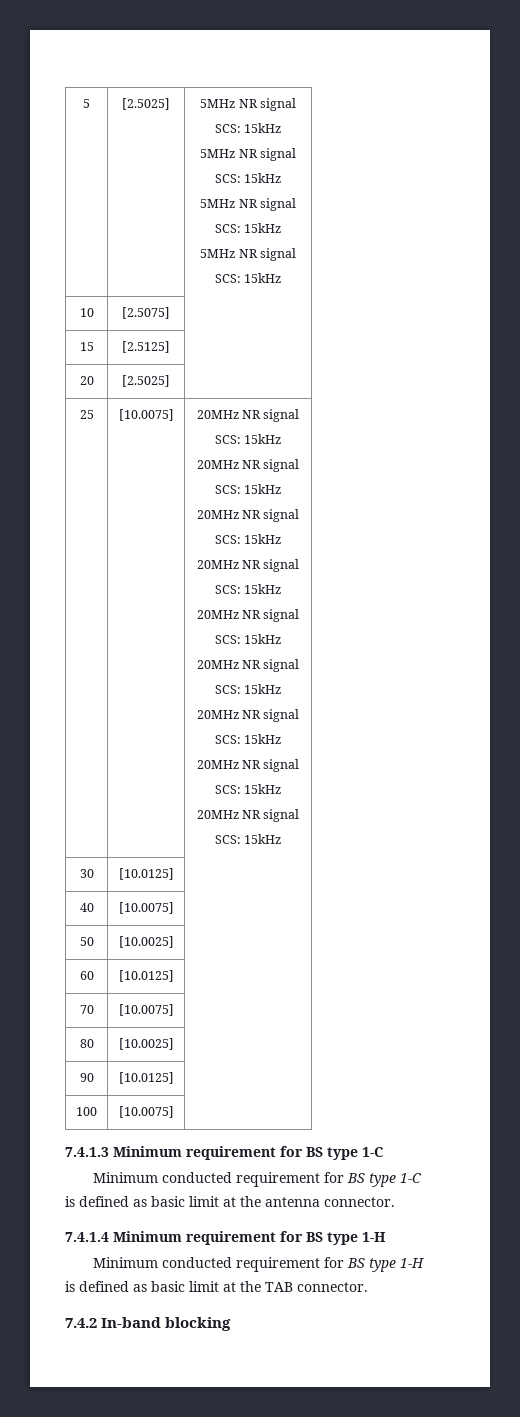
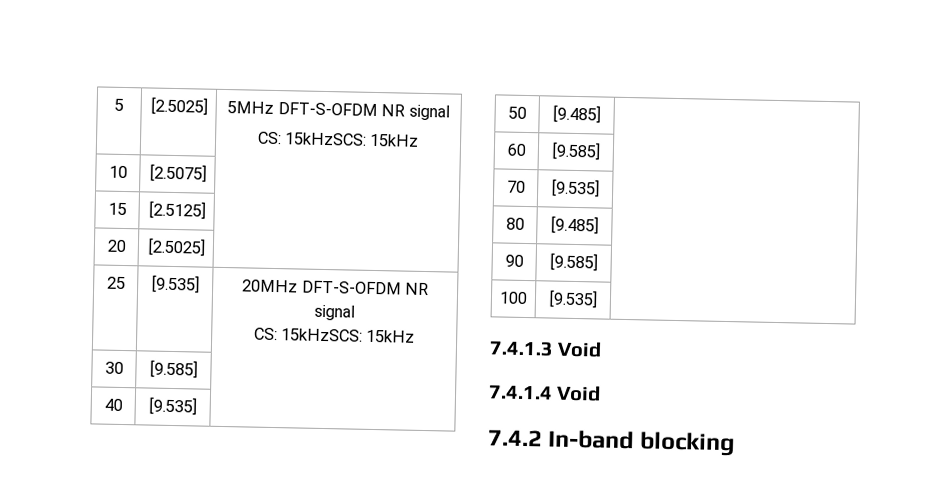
[238,98,296,111] [214,123,282,133] [200,148,296,161] [214,173,282,183] [200,198,296,211] [214,223,282,233] [200,248,296,261] [214,274,241,283] NR signal // SCS: 15kHz // 5MHz NR signal // SCS: 15kHz // 5MHz NR signal // SCS: 15kHz // 5MHz NR signal // SCS: -> [277,102,450,121] [256,131,367,146] DFT-S-OFDM NR signal // CS: 15kHzSCS:
[118,409,174,421] [196,409,300,422] [214,434,282,444] [196,459,300,472] [214,484,282,494] [196,509,300,522] [214,534,282,544] [196,559,300,572] [214,584,282,594] [196,609,300,622] [214,634,282,644] [196,659,300,672] [214,684,282,694] [196,709,300,722] [214,734,282,744] [196,759,300,772] [214,784,282,794] [196,809,300,822] [214,835,241,844] [10.0075] | 20MHz NR signal // SCS: 15kHz // 20MHz NR signal // SCS: 15kHz // 20MHz NR signal // SCS: 15kHz // 20MHz NR signal // SCS: 15kHz // 20MHz NR signal // SCS: 15kHz // 20MHz NR signal // SCS: 15kHz // 20MHz NR signal // SCS: 15kHz // 20MHz NR signal // SCS: 15kHz // 20MHz NR signal // SCS: -> [151,274,200,294] [242,279,429,296] [314,304,355,321] [253,327,363,342] [9.535] | 20MHz DFT-S-OFDM NR signal // CS: 15kHzSCS:
[118,868,174,880] [10.0125] -> [149,359,198,379] [9.585]
[118,902,174,914] [10.0075] -> [148,396,197,416] [9.535]
[118,936,174,948] [10.0025] -> [552,104,601,124] [9.485]
[118,970,174,982] [10.0125] -> [551,141,601,161] [9.585]
[118,1004,174,1016] [10.0075] -> [550,178,600,198] [9.535]
[118,1038,174,1050] [10.0025] -> [550,215,599,235] [9.485]
[118,1072,174,1084] [10.0125] -> [549,252,598,272] [9.585]
[118,1106,174,1118] [10.0075] -> [548,289,598,309] [9.535]
[113,1146,383,1160] [93,1172,423,1187] [65,1196,395,1207] [65,1231,386,1245] [93,1257,425,1272] [65,1281,368,1292] Minimum requirement for BS type 1-C // Minimum conducted requirement for BS type 1-C is defined as basic limit at the antenna connector. // 7.4.1.4 Minimum requirement for BS type 1-H // Minimum conducted requirement for BS type 1-H is defined as basic limit at the TAB connector. -> [557,341,603,358] [488,385,602,402] Void // 7.4.1.4 Void

